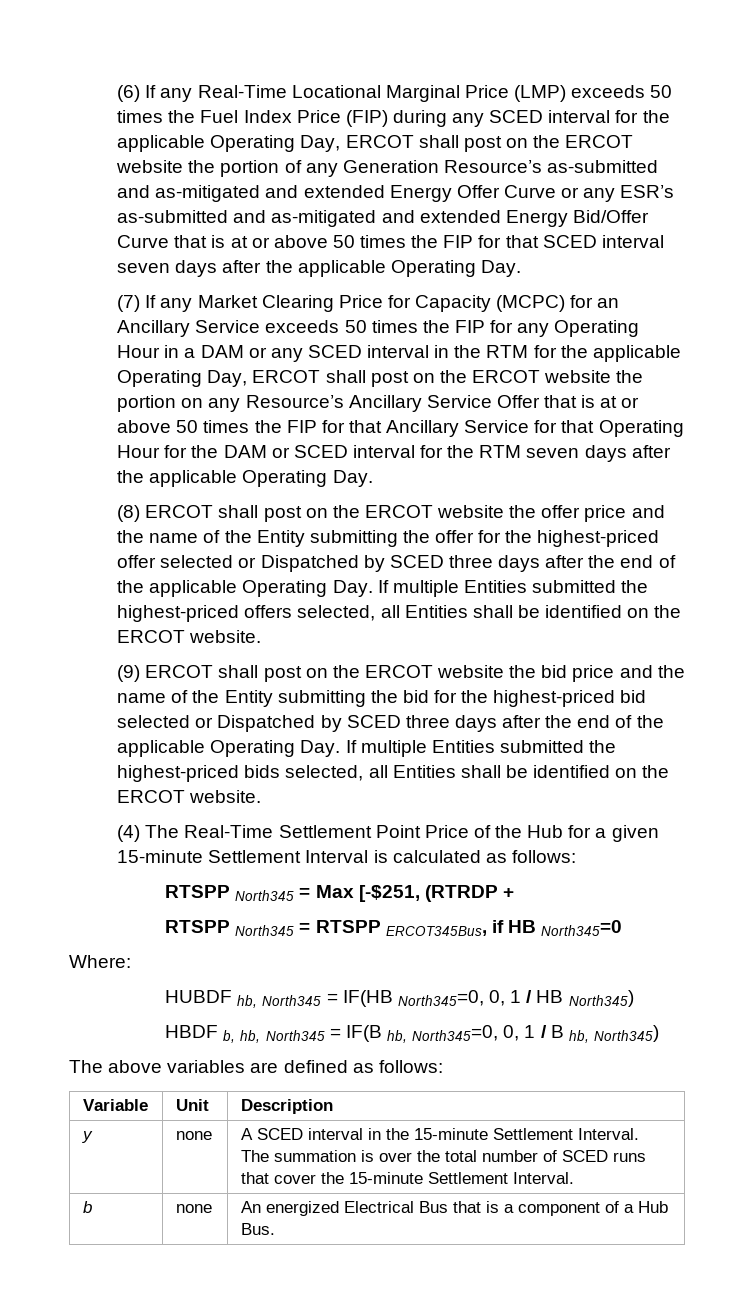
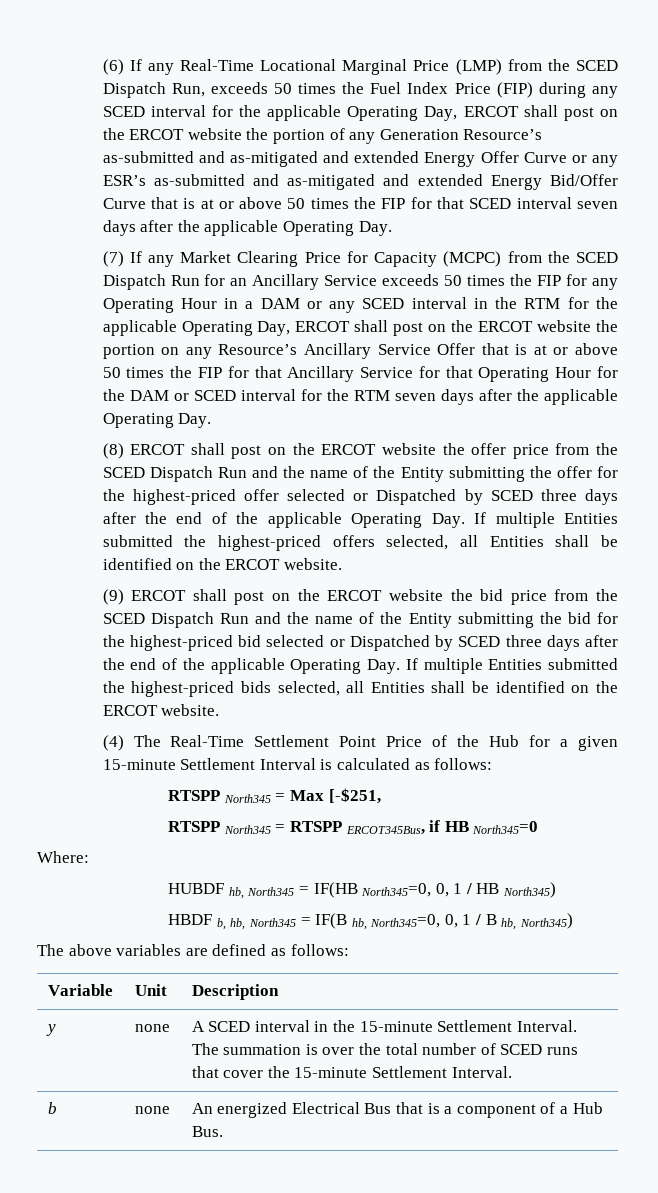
(567, 93) none -> [507,59,618,71] [102,82,205,98] from the SCED Dispatch Run,
(566, 303) none -> [507,251,619,263] [102,274,200,290] from the SCED Dispatch Run
(627, 513) none -> [555,443,618,455] [102,466,247,482] from the SCED Dispatch Run
(615, 673) none -> [554,589,618,601] [102,612,249,628] from the SCED Dispatch Run
[424,885,514,902] (RTRDP + -> (381, 796) none

